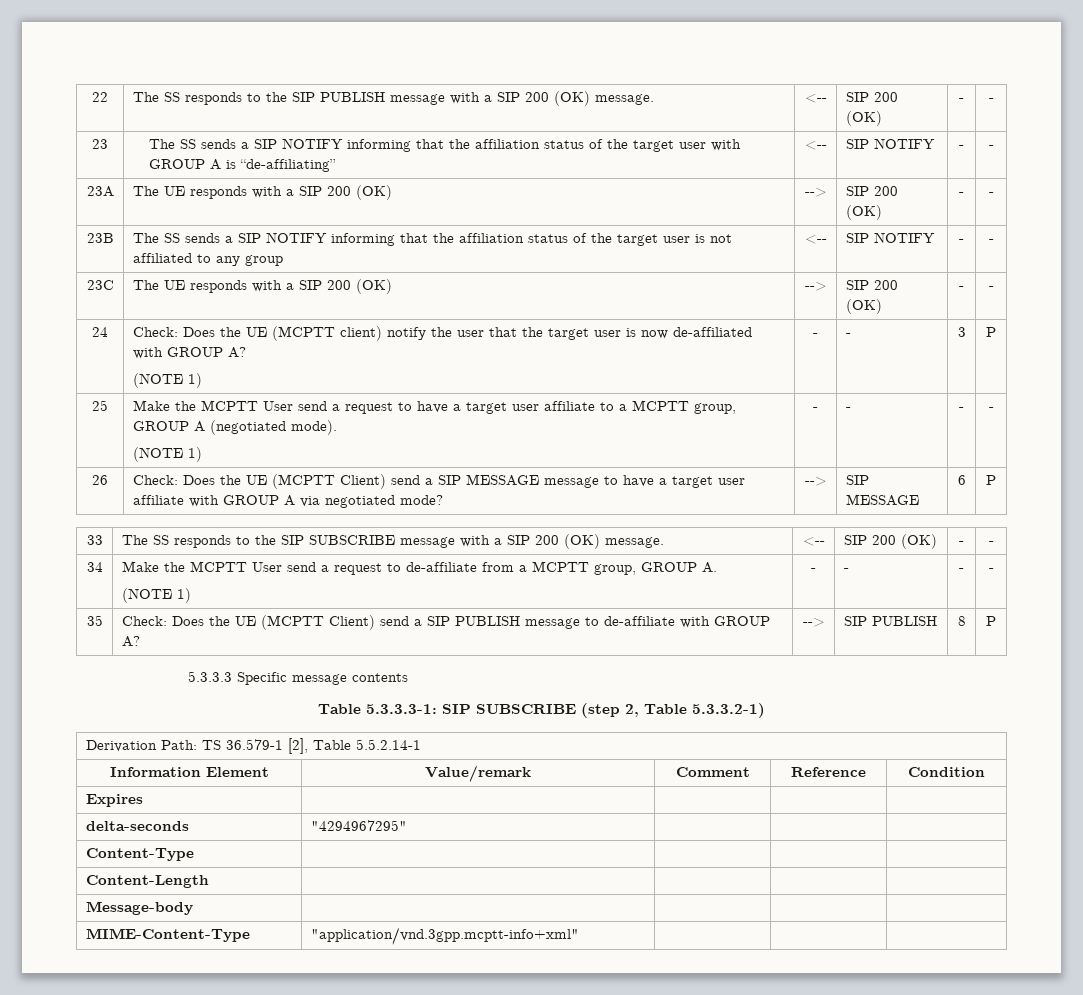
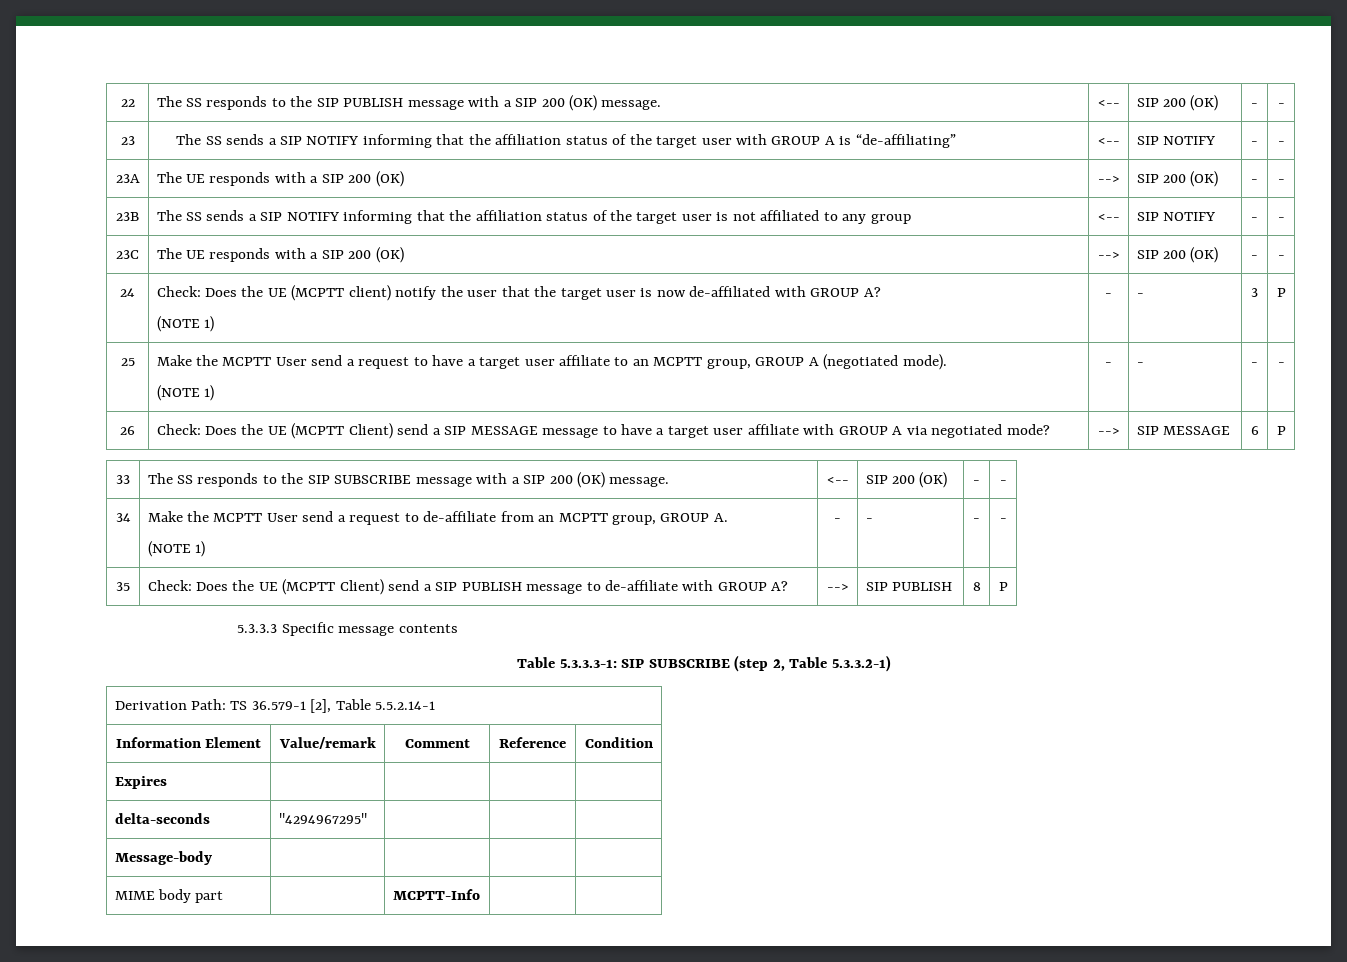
[618,404,627,411] a -> [632,359,649,366] an
[518,565,527,572] a -> [538,515,555,522] an
[85,848,194,861] [85,875,209,888] // Content-Type | | | | // Content-Length | | | | -> (367, 818) none
[85,928,250,942] [310,927,579,945] MIME-Content-Type | "application/vnd.3gpp.mcptt-info+xml" | -> [114,889,224,903] [392,889,480,900] MIME body part | | MCPTT-Info

